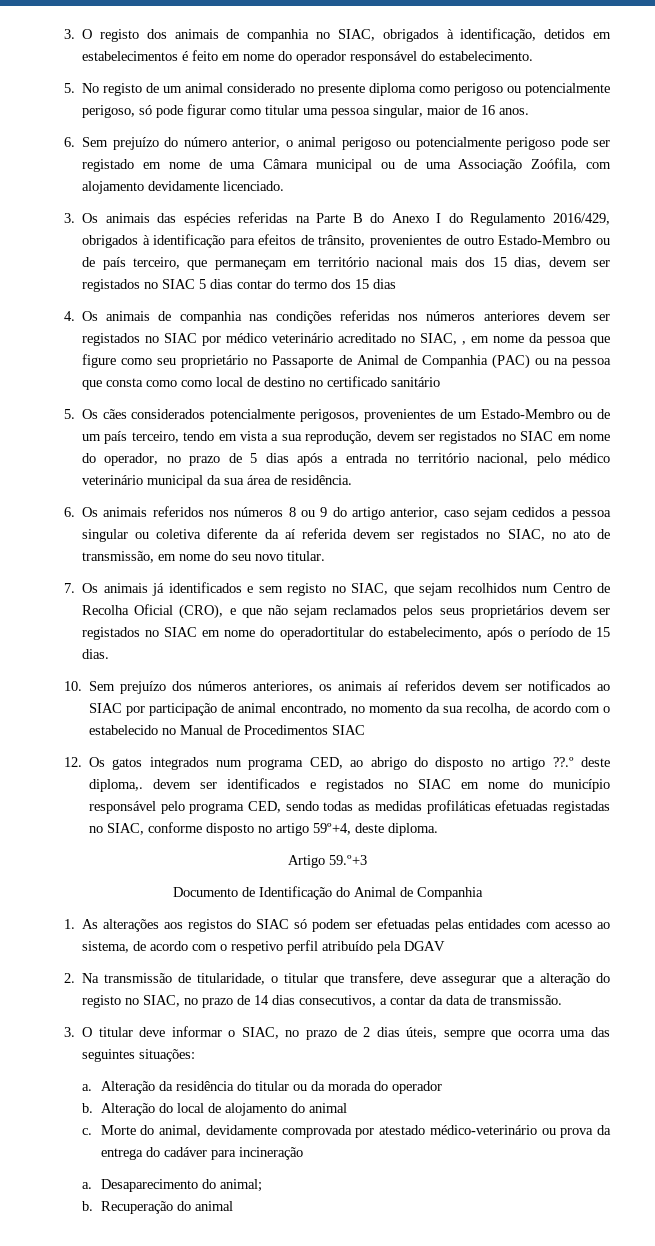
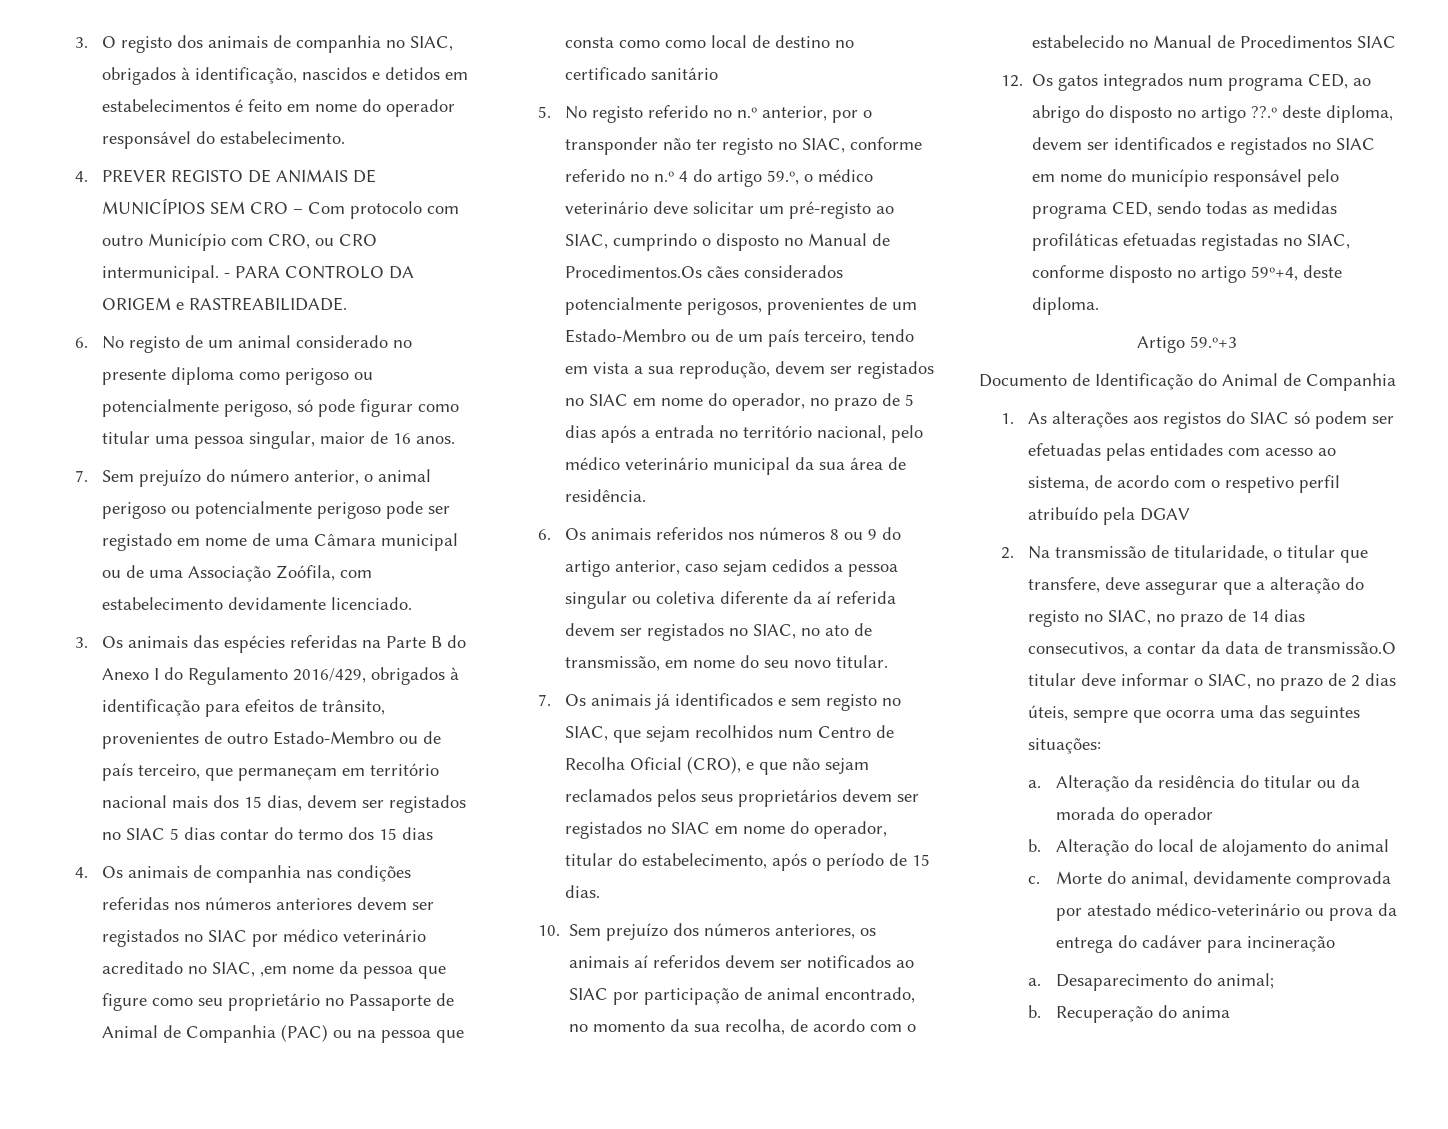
(537, 35) none -> [302,67,381,80] nascidos e
[63,83,75,93] 5. -> [75,169,377,183] [102,198,460,219] [102,233,378,251] [102,265,415,283] [102,297,348,311] [75,337,89,348] 4. PREVER REGISTO DE ANIMAIS DE MUNICÍPIOS SEM CRO – Com protocolo com outro Município com CRO, ou CRO intermunicipal. - PARA CONTROLO DA ORIGEM e RASTREABILIDADE. // 6.
[63,137,75,147] 6. -> [75,470,89,482] 7.
[82,181,145,194] alojamento -> [102,597,224,610] estabelecimento
[462,336,490,345] , em -> [260,966,288,977] ,em
[82,409,99,419] Os -> [565,105,873,123] [565,137,923,155] [565,169,874,187] [565,201,895,219] [565,233,891,251] [565,265,703,278] No registo referido no n.º anterior, por o transponder não ter registo no SIAC, conforme referido no n.º 4 do artigo 59.º, o médico veterinário deve solicitar um pré-registo ao SIAC, cumprindo o disposto no Manual de Procedimentos.Os
[279,627,364,640] operadortitular -> [814,821,888,839] [565,853,614,866] operador, titular
[88,779,143,792] diploma,. -> [1326,105,1394,123] diploma,
[490,995,563,1005] [63,1027,93,1037] transmissão. // 3. O -> [1287,642,1397,654] transmissão.O
[194,1201,233,1211] animal -> [1181,1006,1230,1018] anima

